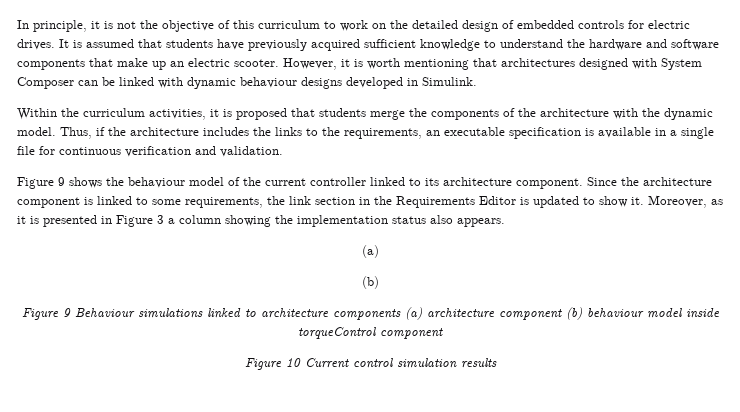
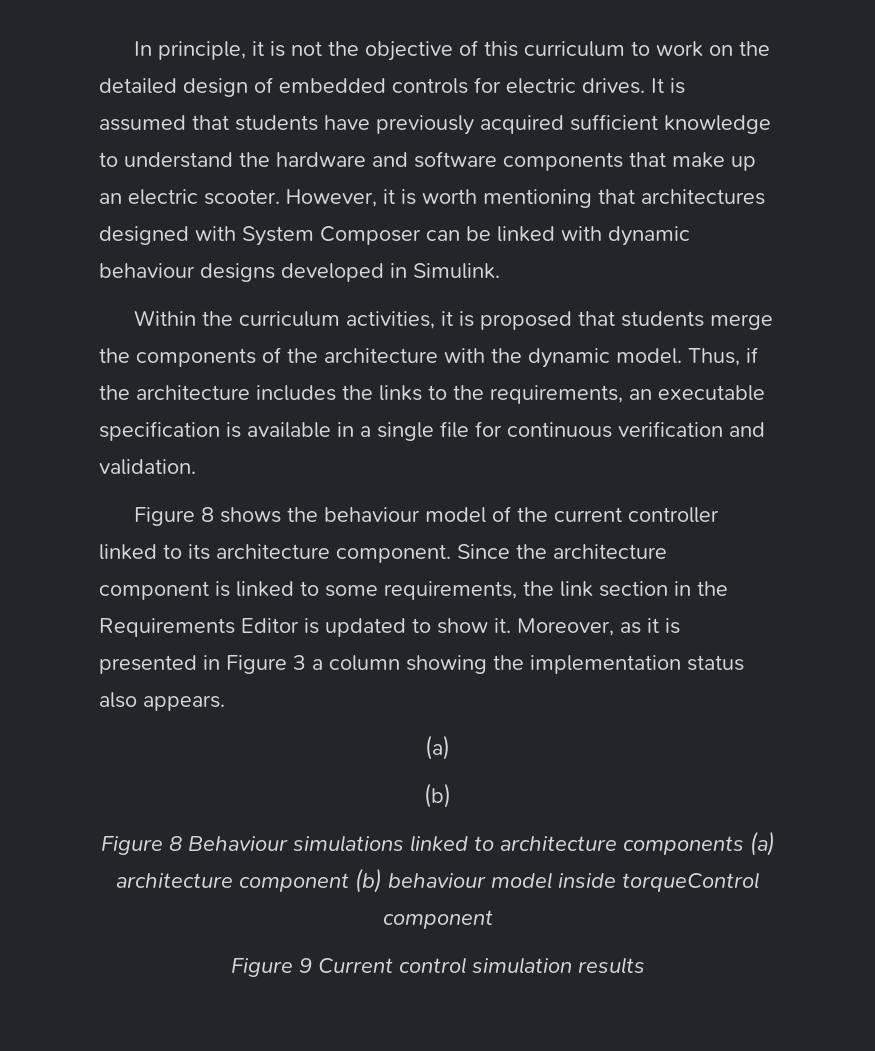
[58,177,65,186] 9 -> [200,507,214,522] 8
[62,308,71,317] 9 -> [168,836,182,851] 8
[285,358,301,367] 10 -> [298,958,312,973] 9

